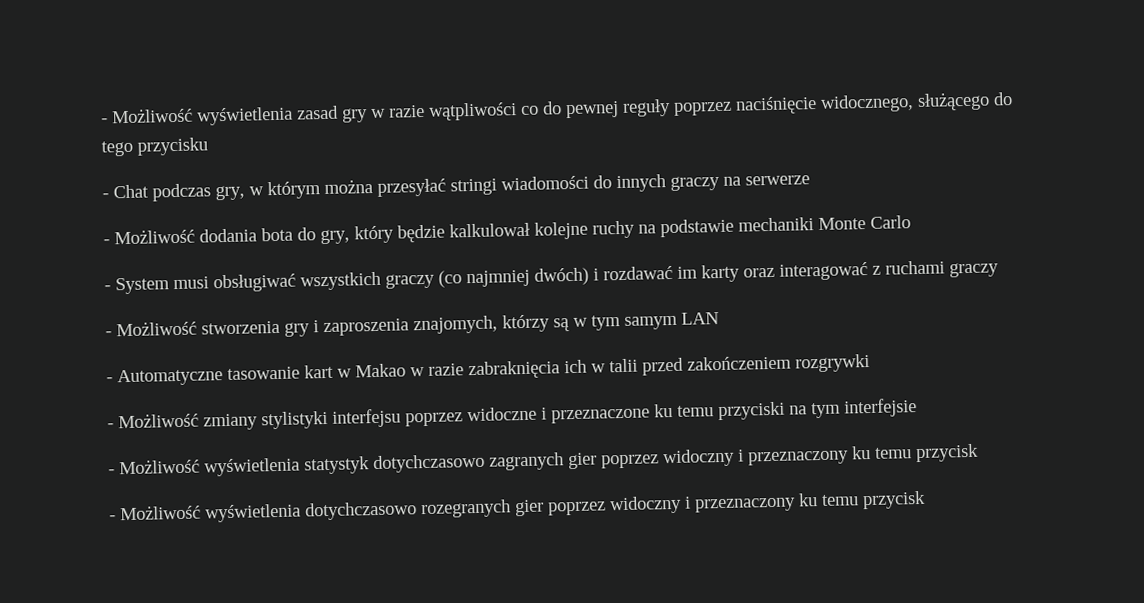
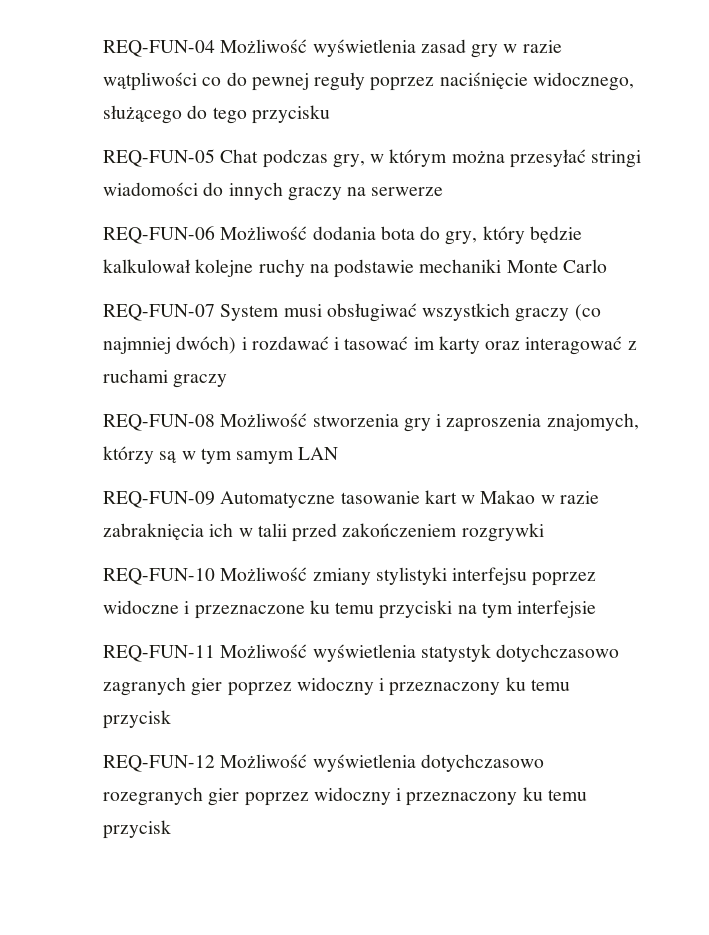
[101,118,108,124] - -> [103,40,215,57] REQ-FUN-04
[102,193,109,199] - -> [103,149,215,167] REQ-FUN-05
[103,239,110,245] - -> [103,226,215,244] REQ-FUN-06
[104,285,111,291] - -> [103,304,215,321] REQ-FUN-07
(673, 273) none -> [334,336,409,350] i tasować
[105,331,112,337] - -> [103,414,215,431] REQ-FUN-08
[106,377,113,383] - -> [103,491,215,508] REQ-FUN-09
[107,423,114,429] - -> [103,568,215,585] REQ-FUN-10
[108,469,115,475] - -> [103,645,215,662] REQ-FUN-11
[109,515,116,521] - -> [103,755,215,772] REQ-FUN-12

